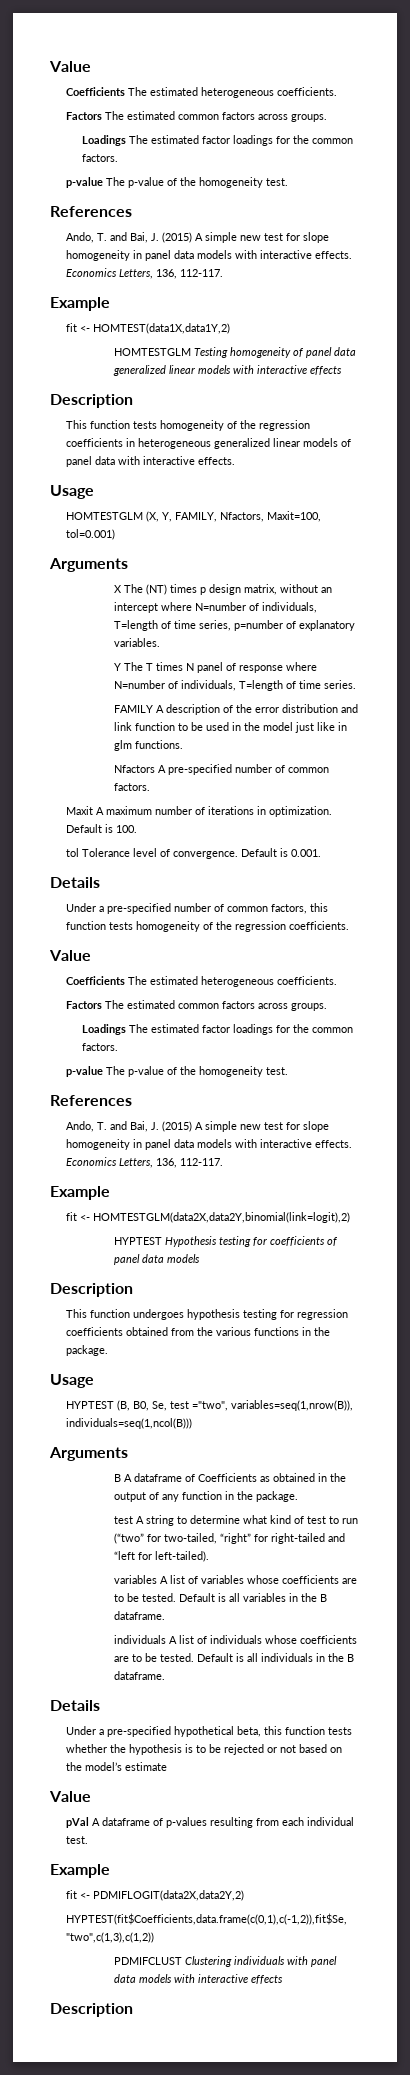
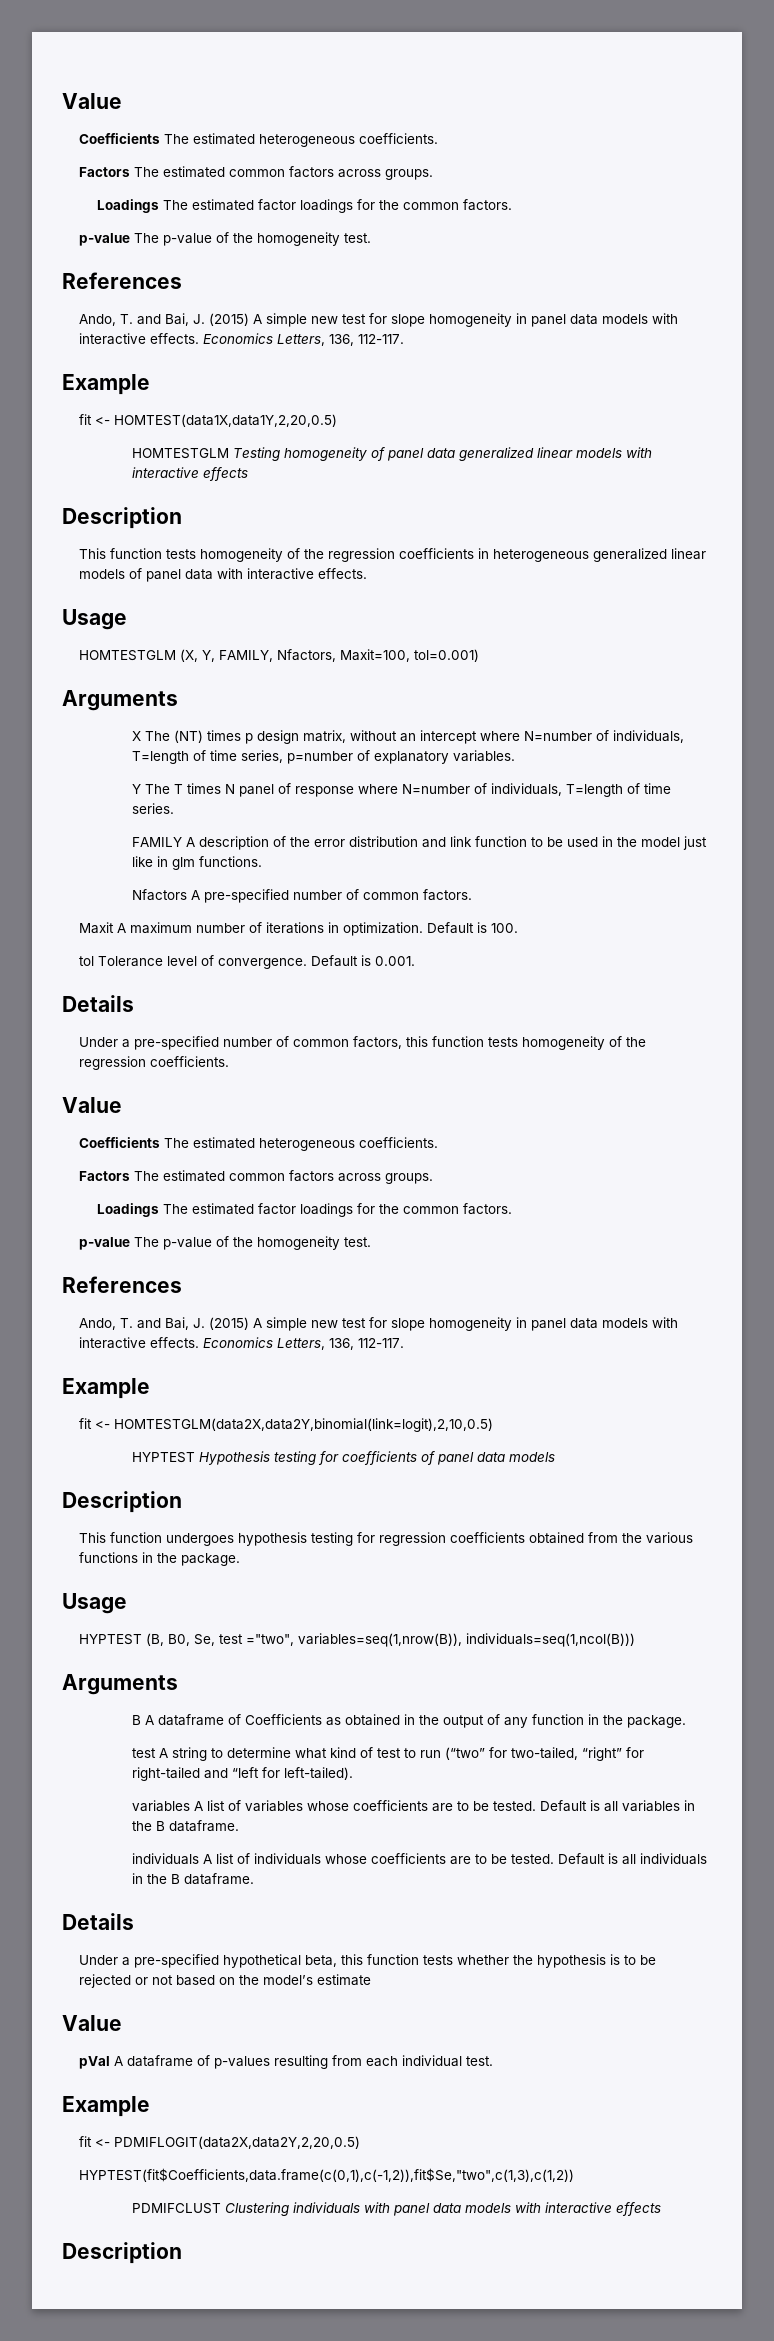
[92,323,230,334] HOMTEST(data1X,data1Y,2) -> [114,414,338,427] HOMTEST(data1X,data1Y,2,20,0.5)
[92,1212,350,1223] HOMTESTGLM(data2X,data2Y,binomial(link=logit),2) -> [114,1418,494,1432] HOMTESTGLM(data2X,data2Y,binomial(link=logit),2,10,0.5)
[92,1890,244,1901] [65,1913,347,1925] [65,1932,154,1943] PDMIFLOGIT(data2X,data2Y,2) // HYPTEST(fit$Coefficients,data.frame(c(0,1),c(-1,2)),fit$Se, "two",c(1,3),c(1,2)) -> [114,2136,361,2149] [79,2168,575,2182] PDMIFLOGIT(data2X,data2Y,2,20,0.5) // HYPTEST(fit$Coefficients,data.frame(c(0,1),c(-1,2)),fit$Se,"two",c(1,3),c(1,2))

